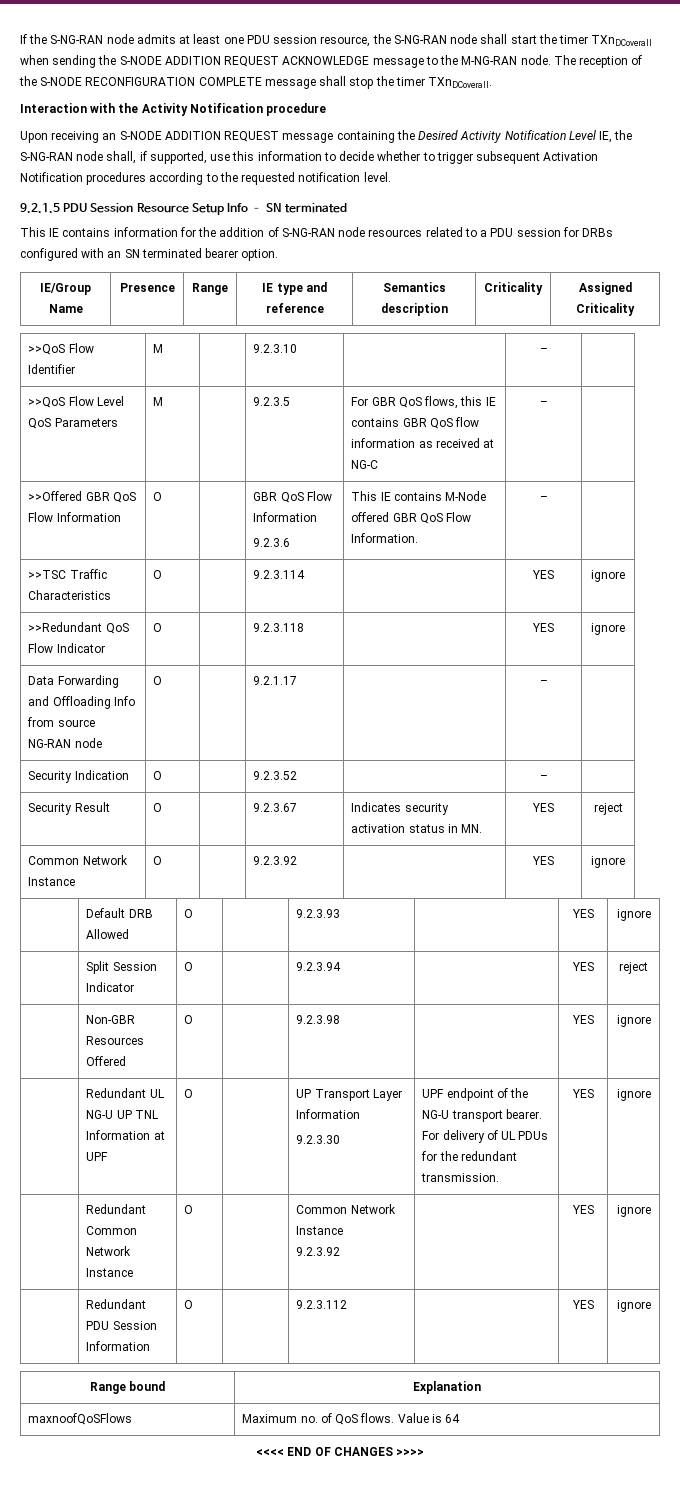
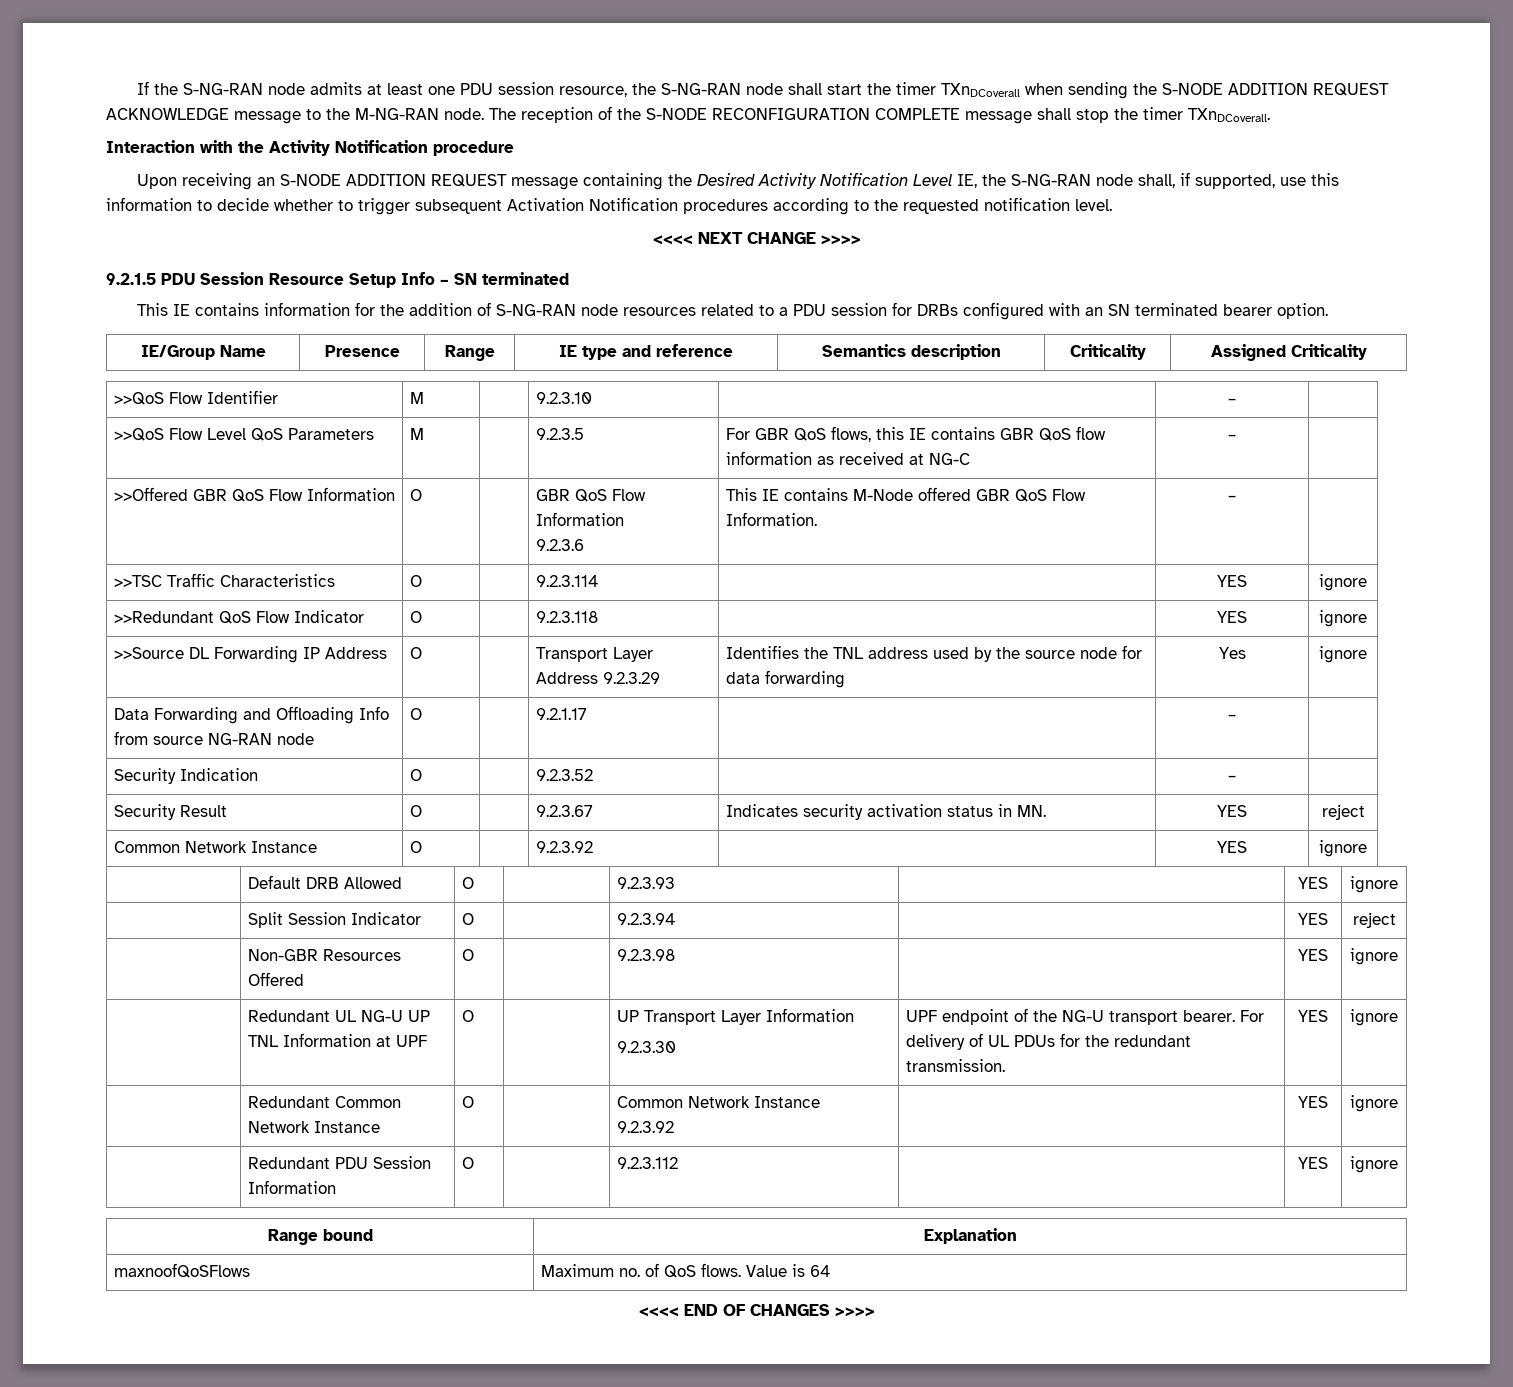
(391, 177) none -> [652,232,861,245] // <<<< NEXT CHANGE >>>>
(625, 629) none -> [113,646,387,663] [409,647,422,659] [535,647,653,662] [535,672,660,684] [725,645,1142,662] [725,670,845,688] [1218,647,1246,659] [1319,646,1367,663] // >>Source DL Forwarding IP Address | O | | Transport Layer Address 9.2.3.29 | Identifies the TNL address used by the source node for data forwarding | Yes | ignore

